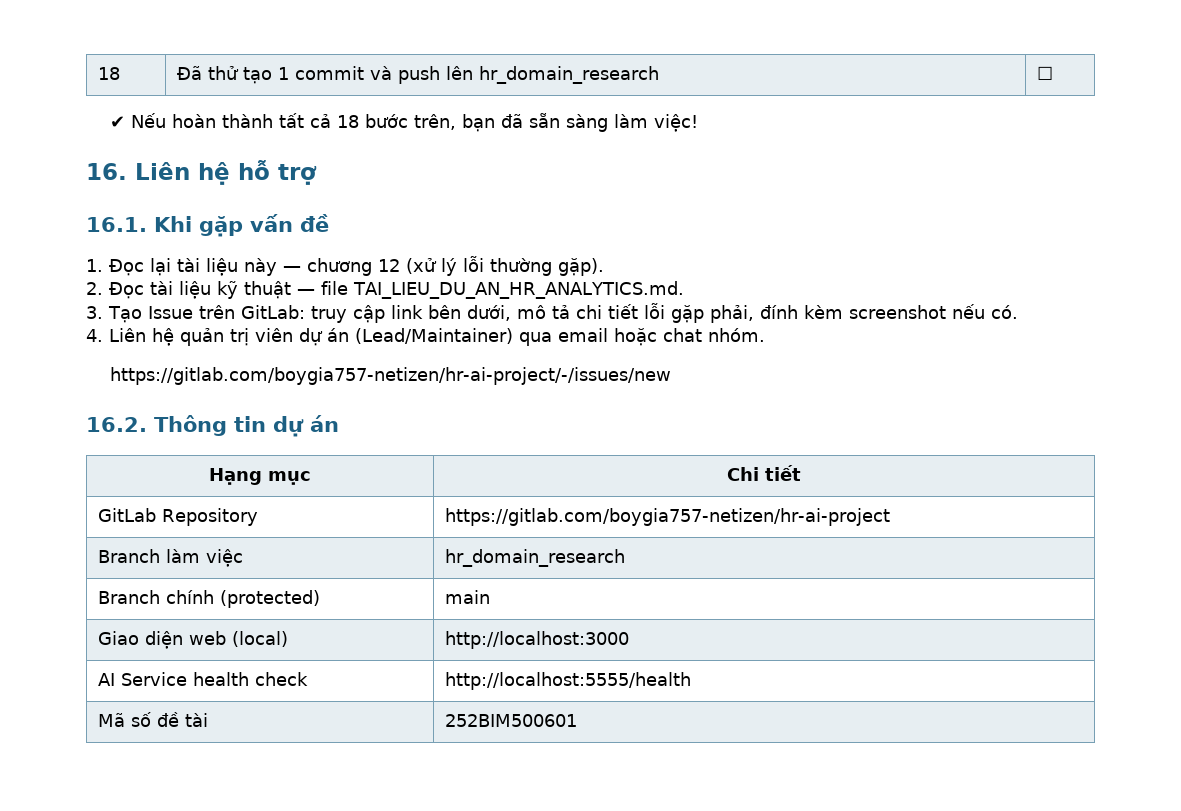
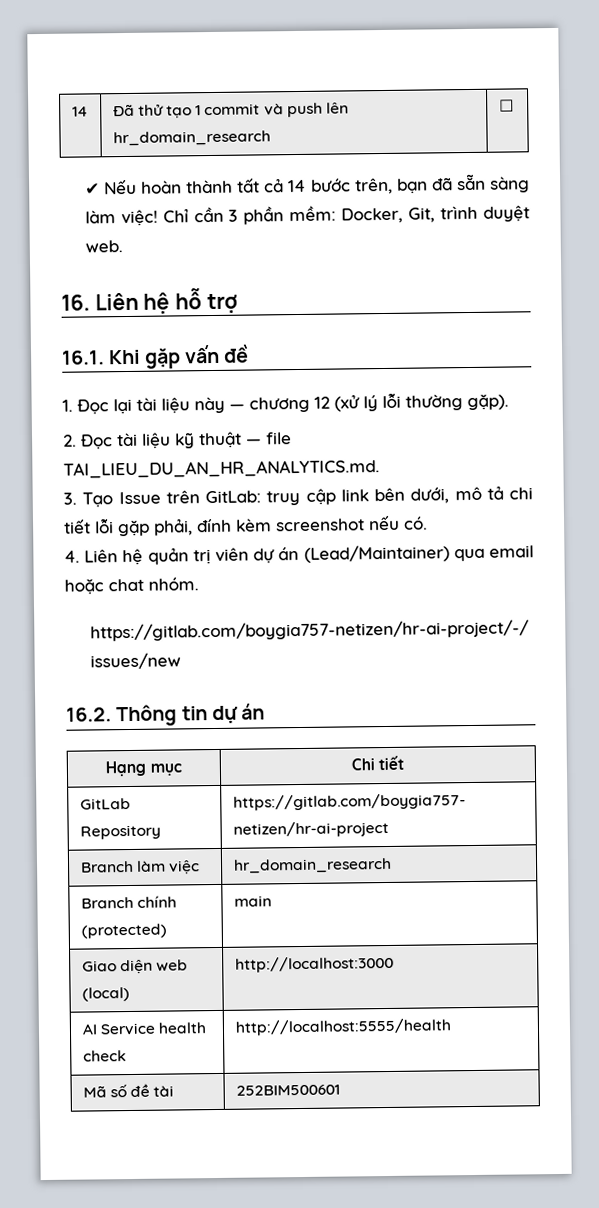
[97,67,120,80] 18 -> [71,106,88,117] 14
[337,115,360,128] 18 -> [288,179,307,193] 14
(699, 123) none -> [162,205,530,225] [84,240,123,253] Chỉ cần 3 phần mềm: Docker, Git, trình duyệt web.

